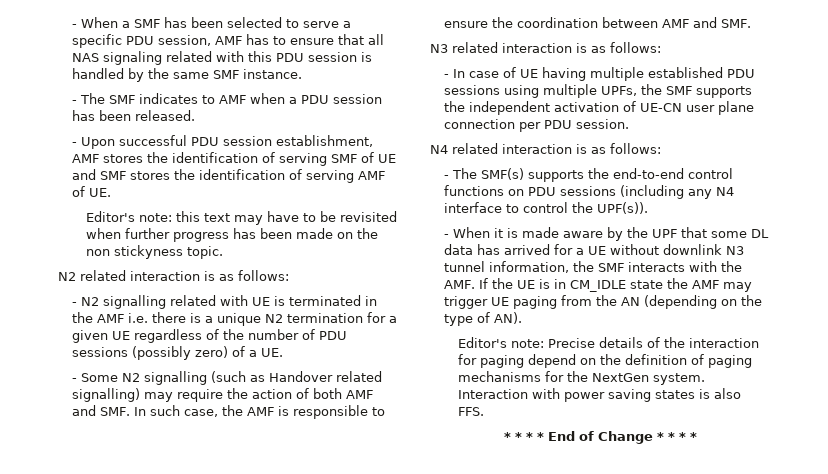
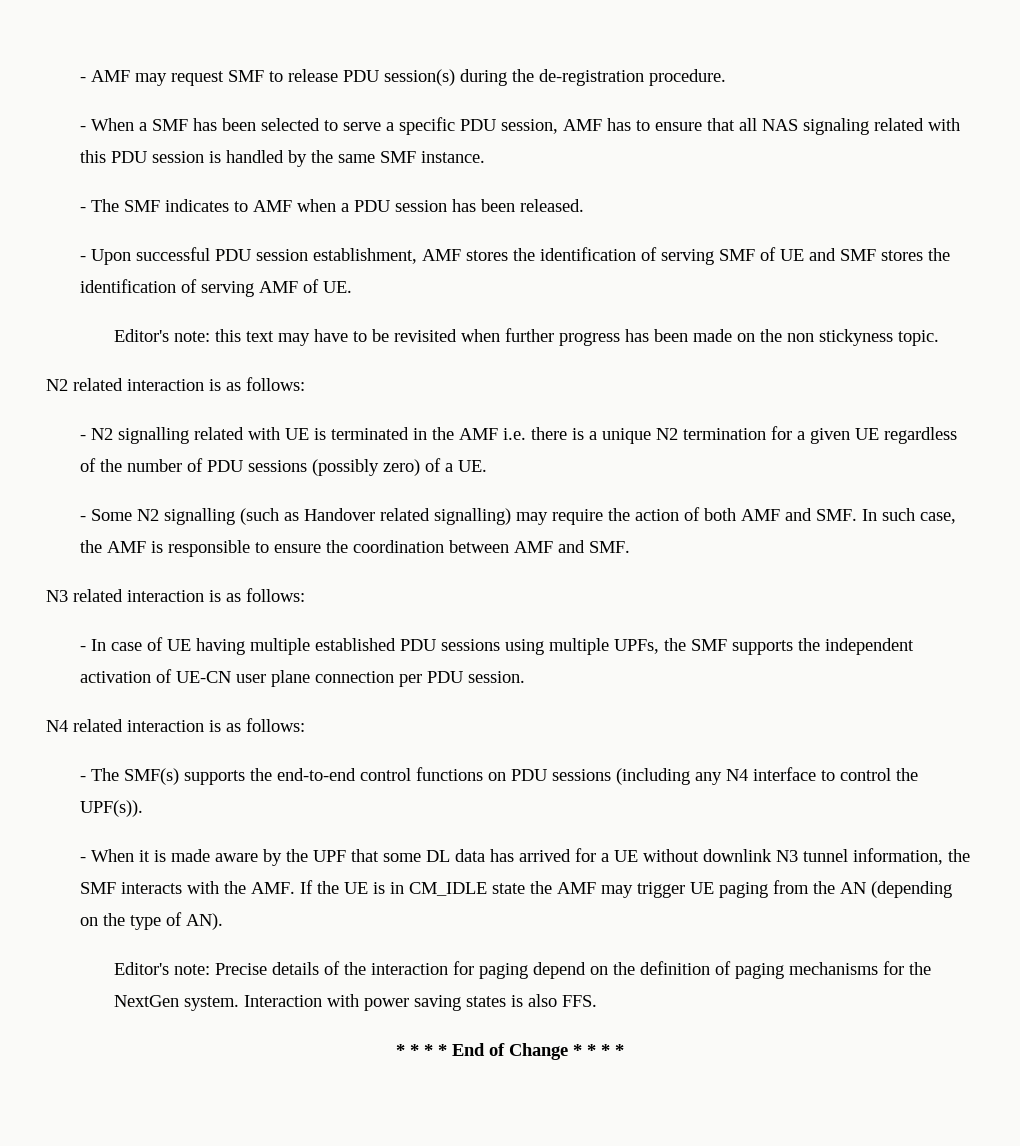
[72,24,78,28] - -> [79,69,726,86] [79,126,86,131] - AMF may request SMF to release PDU session(s) during the de-registration procedure. // -

